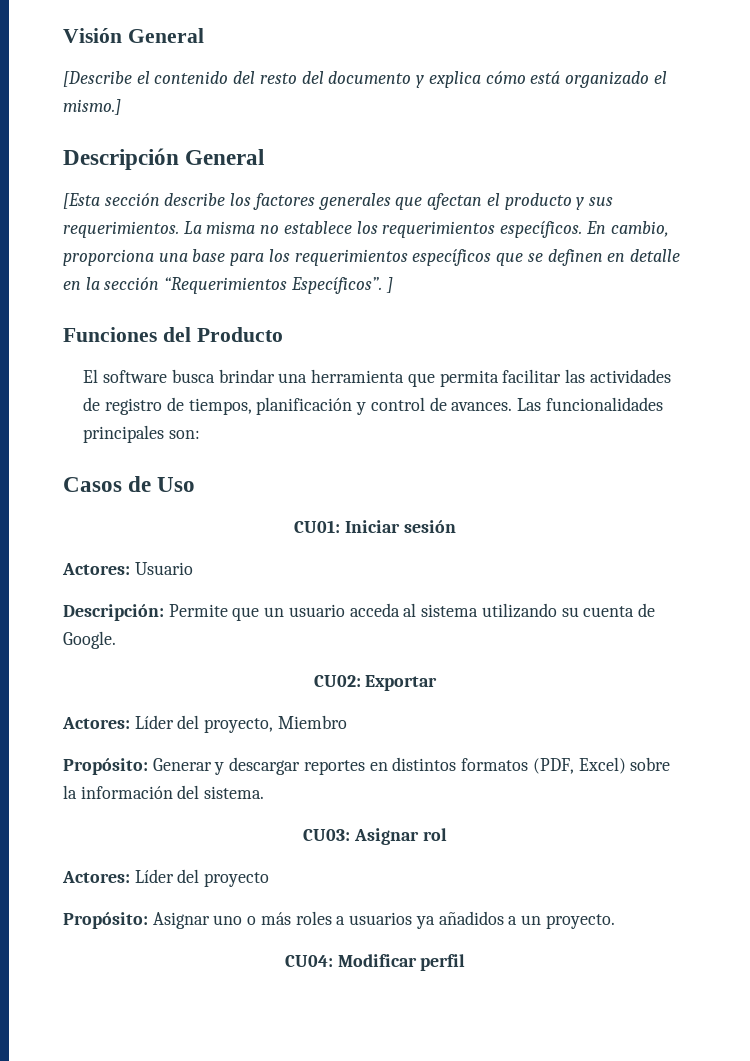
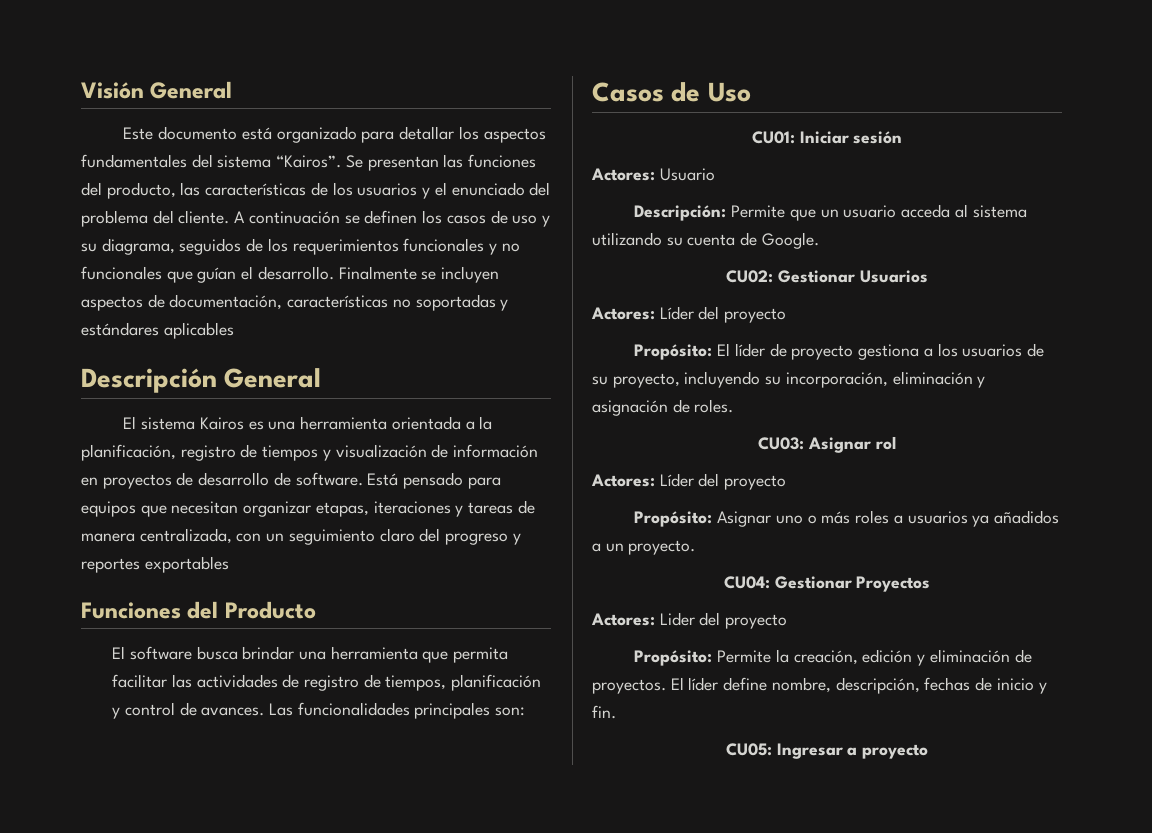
[63,71,667,88] [63,99,121,115] [63,148,265,170] [63,193,613,210] [63,221,669,238] [63,249,680,266] [63,277,393,294] [Describe el contenido del resto del documento y explica cómo está organizado el mismo.] // Descripción General // [Esta sección describe los factores generales que afectan el producto y sus requerimientos. La misma no establece los requerimientos específicos. En cambio, proporciona una base para los requerimientos específicos que se definen en detalle en la sección “Requerimientos Específicos”. ] -> [123,126,546,143] [81,154,537,171] [81,182,551,199] [81,210,550,227] [81,238,520,255] [81,266,500,283] [81,294,509,311] [81,322,234,339] [81,368,322,393] [123,416,493,430] [81,444,539,461] [81,472,501,489] [81,500,535,517] [81,528,521,545] [81,556,229,573] Este documento está organizado para detallar los aspectos fundamentales del sistema “Kairos”. Se presentan las funciones del producto, las características de los usuarios y el enunciado del problema del cliente. A continuación se definen los casos de uso y su diagrama, seguidos de los requerimientos funcionales y no funcionales que guían el desarrollo. Finalmente se incluyen aspectos de documentación, características no soportadas y estándares aplicables // Descripción General // El sistema Kairos es una herramienta orientada a la planificación, registro de tiempos y visualización de información en proyectos de desarrollo de software. Está pensado para equipos que necesitan organizar etapas, iteraciones y tareas de manera centralizada, con un seguimiento claro del progreso y reportes exportables
[365,675,438,691] [62,715,347,733] [63,757,671,775] [63,785,265,799] Exportar // Actores: Líder del proyecto, Miembro // Propósito: Generar y descargar reportes en distintos formatos (PDF, Excel) sobre la información del sistema. -> [778,270,928,283] [591,306,787,323] [634,343,1044,360] [592,371,986,388] [592,399,734,416] Gestionar Usuarios // Actores: Líder del proyecto // Propósito: El líder de proyecto gestiona a los usuarios de su proyecto, incluyendo su incorporación, eliminación y asignación de roles.
[337,954,466,971] Modificar perfil -> [774,576,931,592] [591,612,788,629] [634,649,1032,666] [592,677,1047,694] [592,705,616,719] [725,743,929,759] Gestionar Proyectos // Actores: Lider del proyecto // Propósito: Permite la creación, edición y eliminación de proyectos. El líder define nombre, descripción, fechas de inicio y fin. // CU05: Ingresar a proyecto

